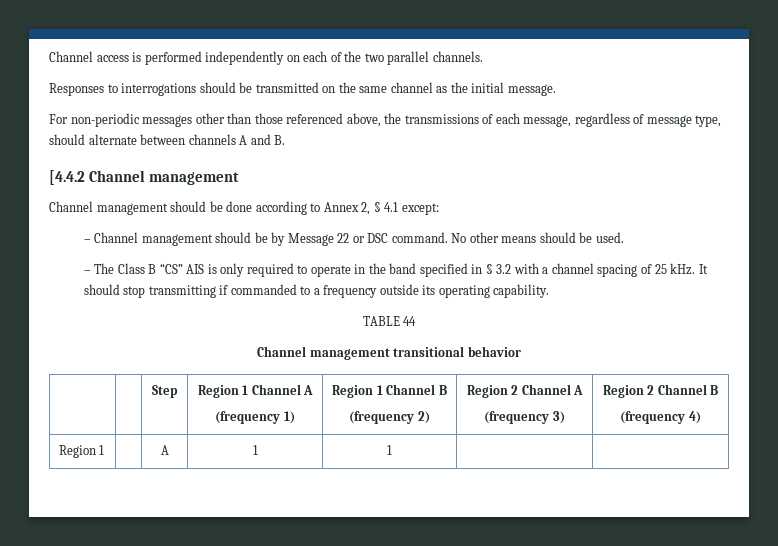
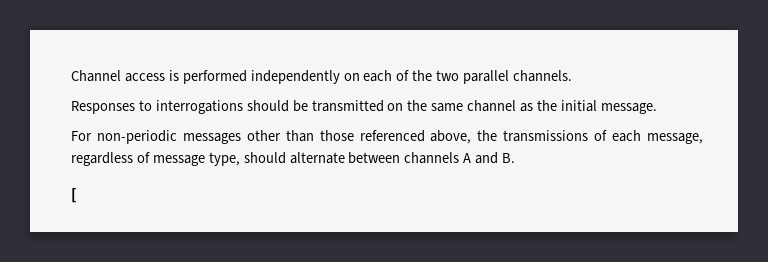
[49,170,239,185] [49,201,439,215] [83,232,624,246] [83,263,708,277] [83,284,550,298] [362,316,417,326] [257,346,521,360] [152,385,178,398] [197,384,314,398] [215,411,295,424] [332,384,447,398] [349,411,430,424] [466,384,584,398] [484,411,565,424] [602,384,719,398] [620,411,701,424] [58,445,105,458] [160,445,169,455] [252,445,258,455] [387,445,392,455] [4.4.2 Channel management // Channel management should be done according to Annex 2, § 4.1 except: // – Channel management should be by Message 22 or DSC command. No other means should be used. // – The Class B “CS” AIS is only required to operate in the band specified in § 3.2 with a channel spacing of 25 kHz. It should stop transmitting if commanded to a frequency outside its operating capability. // TABLE 44 // Channel management transitional behavior // | | Step | Region 1 Channel A // (frequency 1) | Region 1 Channel B // (frequency 2) | Region 2 Channel A // (frequency 3) | Region 2 Channel B // (frequency 4) // Region 1 | | A | 1 | 1 | | -> [71,188,77,203] [

